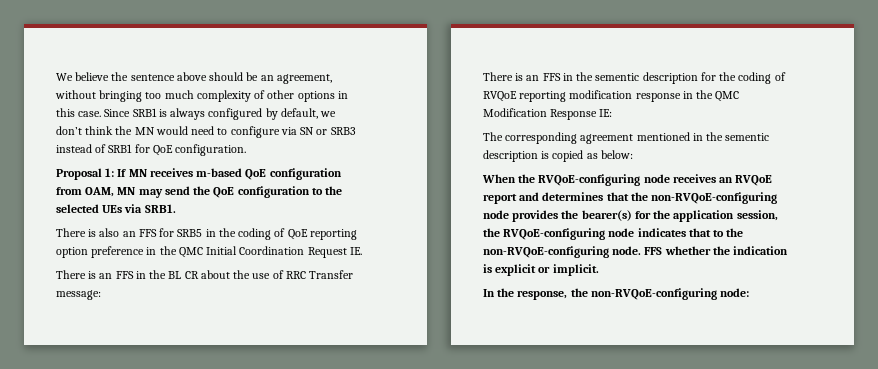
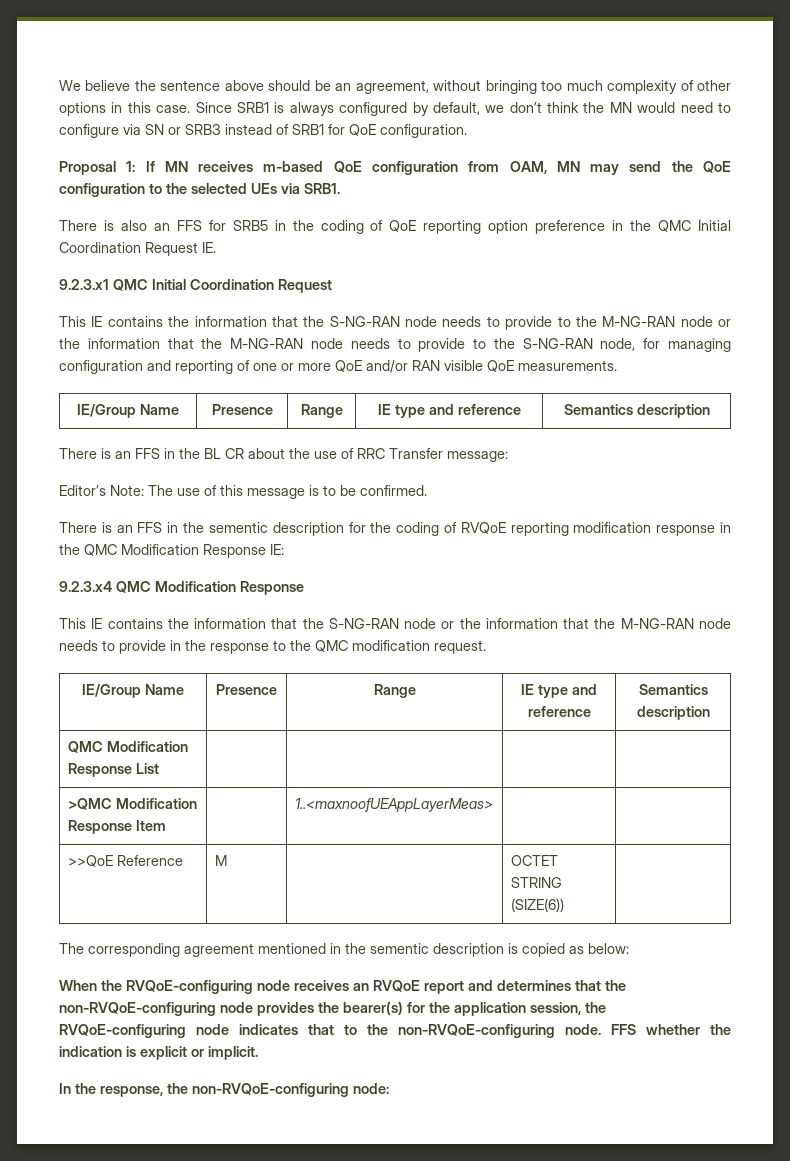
(362, 251) none -> [59,279,332,293] [59,316,731,330] [59,338,732,352] [59,360,617,374] [77,404,179,418] [211,404,273,415] [300,404,343,418] [377,404,521,418] [563,404,710,418] // 9.2.3.x1 QMC Initial Coordination Request // This IE contains the information that the S-NG-RAN node needs to provide to the M-NG-RAN node or the information that the M-NG-RAN node needs to provide to the S-NG-RAN node, for managing configuration and reporting of one or more QoE and/or RAN visible QoE measurements. // IE/Group Name | Presence | Range | IE type and reference | Semantics description
(101, 295) none -> [59,485,427,499] // Editor’s Note: The use of this message is to be confirmed.
(613, 113) none -> [59,581,304,595] [59,618,731,629] [59,640,486,654] [82,684,184,698] [216,684,277,695] [373,684,416,698] [521,684,597,698] [527,706,591,717] [638,684,708,695] [636,706,710,720] [67,741,188,753] [67,763,159,777] [67,798,197,810] [67,820,166,834] [294,798,493,812] [67,855,183,867] [214,855,227,866] [510,855,558,866] [510,877,562,888] [510,898,564,912] // 9.2.3.x4 QMC Modification Response // This IE contains the information that the S-NG-RAN node or the information that the M-NG-RAN node needs to provide in the response to the QMC modification request. // IE/Group Name | Presence | Range | IE type and reference | Semantics description // QMC Modification Response List | | | | // >QMC Modification Response Item | | 1..<maxnoofUEAppLayerMeas> | | // >>QoE Reference | M | | OCTET STRING (SIZE(6)) |

